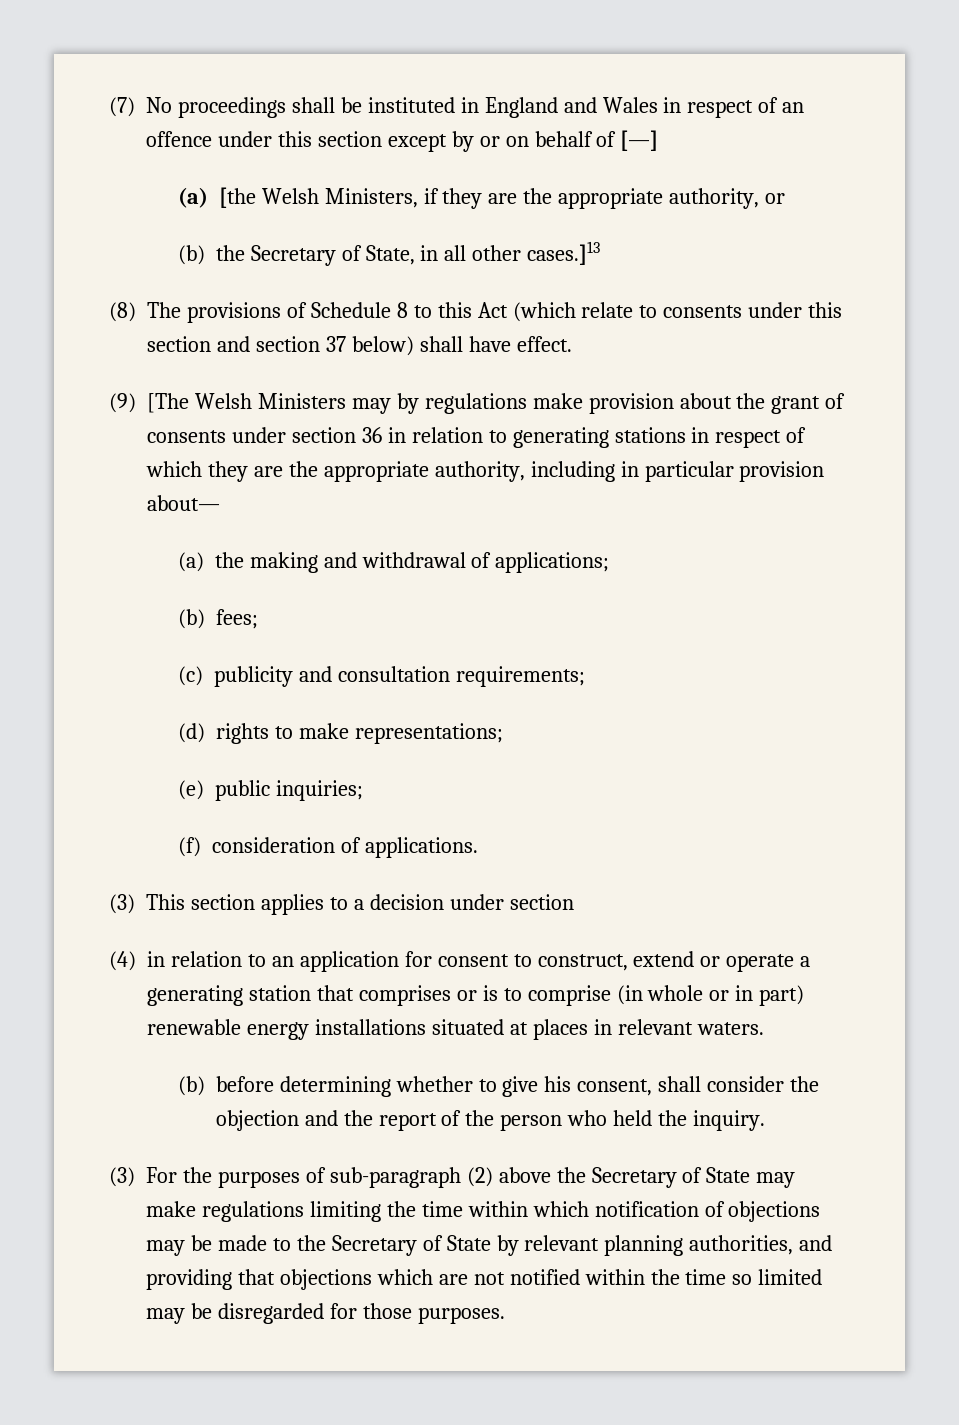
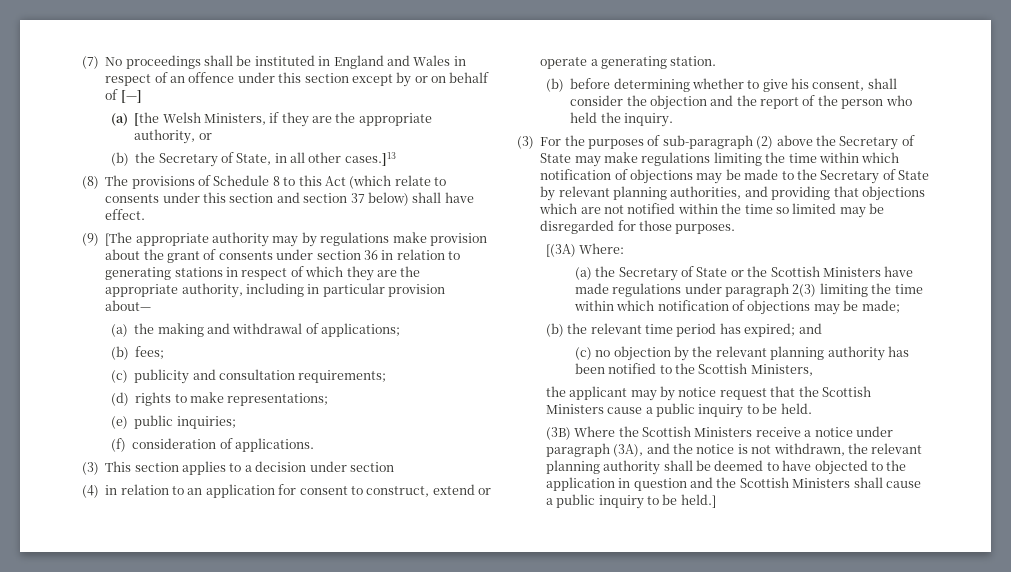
[194,393,346,409] Welsh Ministers -> [135,232,269,247] appropriate authority
[248,985,805,1006] [147,1019,764,1040] station that comprises or is to comprise (in whole or in part) renewable energy installations situated at places in relevant waters. -> [670,56,717,66] station.
(505, 1315) none -> [545,243,625,257] [574,266,914,281] [574,283,923,297] [573,300,900,315] [545,323,822,337] [574,346,909,361] [574,363,813,376] [545,386,871,401] [545,403,812,418] [545,426,893,440] [545,443,923,457] [545,460,907,475] [545,477,921,491] [545,494,716,509] // [(3A) Where: // (a) the Secretary of State or the Scottish Ministers have made regulations under paragraph 2(3) limiting the time within which notification of objections may be made; // (b) the relevant time period has expired; and // (c) no objection by the relevant planning authority has been notified to the Scottish Ministers, // the applicant may by notice request that the Scottish Ministers cause a public inquiry to be held. // (3B) Where the Scottish Ministers receive a notice under paragraph (3A), and the notice is not withdrawn, the relevant planning authority shall be deemed to have objected to the application in question and the Scottish Ministers shall cause a public inquiry to be held.]

